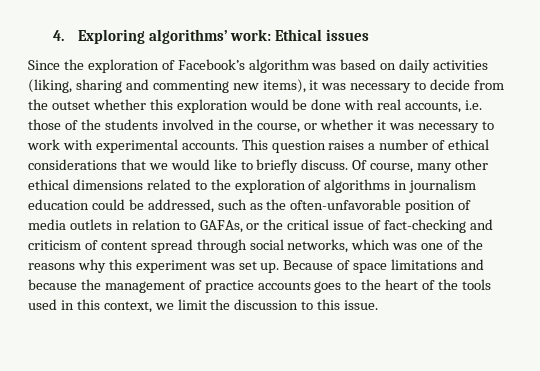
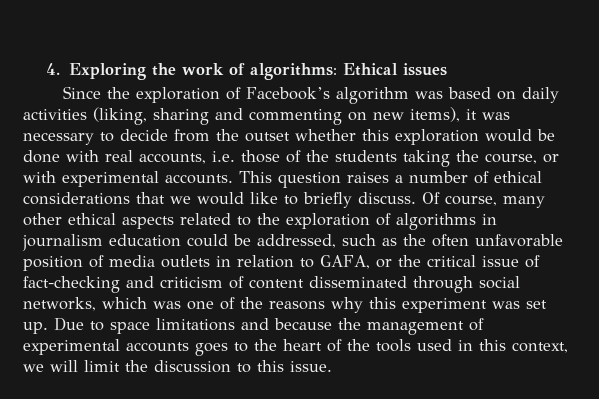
[148,29,272,44] algorithms’ work: -> [151,63,337,80] the work of algorithms:
(229, 86) none -> [348,112,367,121] on
[161,119,231,130] involved in -> [403,150,450,167] taking
[320,119,494,133] [27,139,60,150] whether it was necessary to work -> (559, 158) none
[72,179,143,190] dimensions -> [122,216,174,229] aspects
[290,199,402,210] often-unfavorable -> [432,234,563,247] often unfavorable
[199,220,243,233] GAFAs, -> [320,255,370,269] GAFA,
[150,239,193,253] spread -> [309,276,407,288] disseminated
[283,260,351,270] Because of -> [54,317,104,331] Due to
[204,280,254,293] practice -> [23,339,120,355] experimental
(174, 306) none -> [50,360,78,372] will

